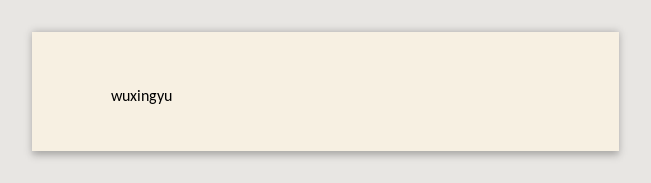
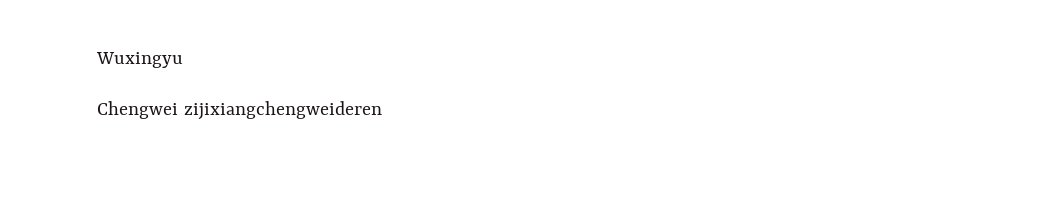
[111,90,172,104] wuxingyu -> [96,52,183,68] [97,101,382,120] Wuxingyu // Chengwei zijixiangchengweideren

